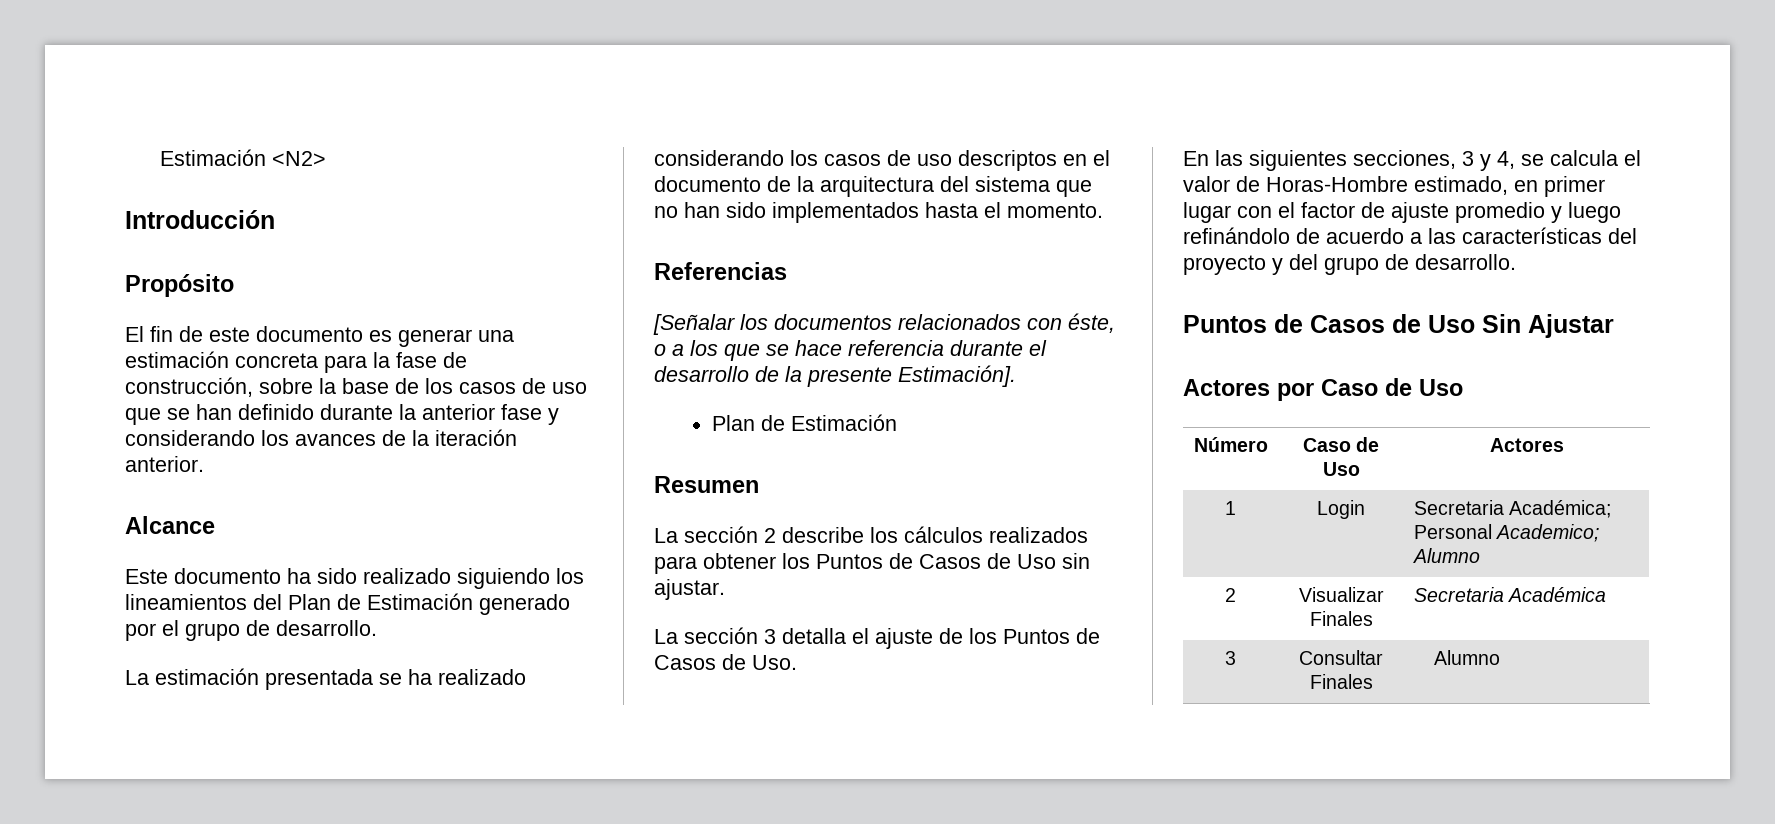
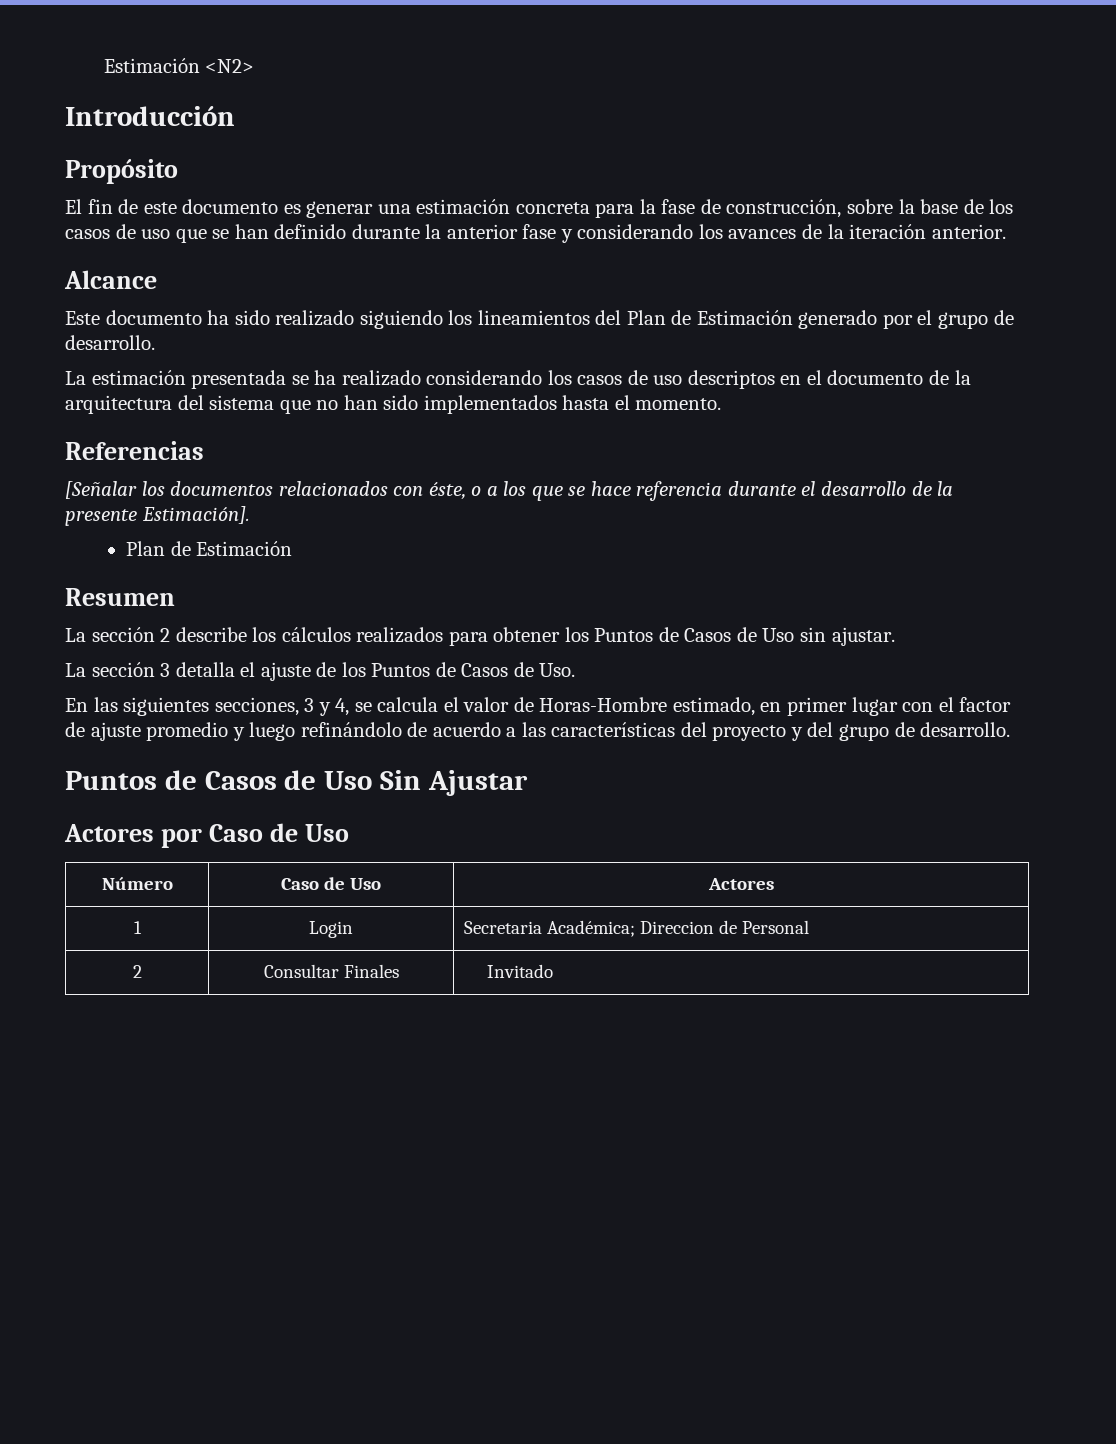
(1611, 509) none -> [639,920,737,934] Direccion de
[1495,524,1599,542] [1412,548,1480,563] [1225,588,1236,602] [1298,587,1384,602] [1309,611,1373,626] [1413,587,1606,602] [1225,651,1236,665] Academico; Alumno // 2 | Visualizar Finales | Secretaria Académica // 3 -> [132,965,142,978] // 2
[1434,650,1501,665] Alumno -> [486,964,553,978] Invitado

